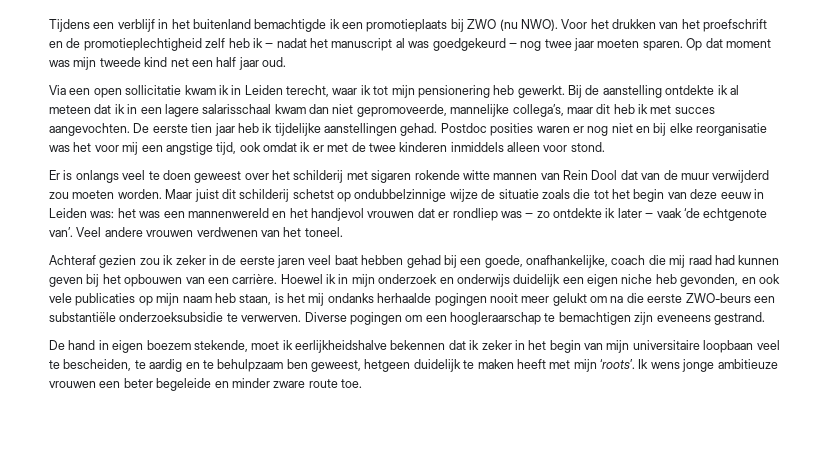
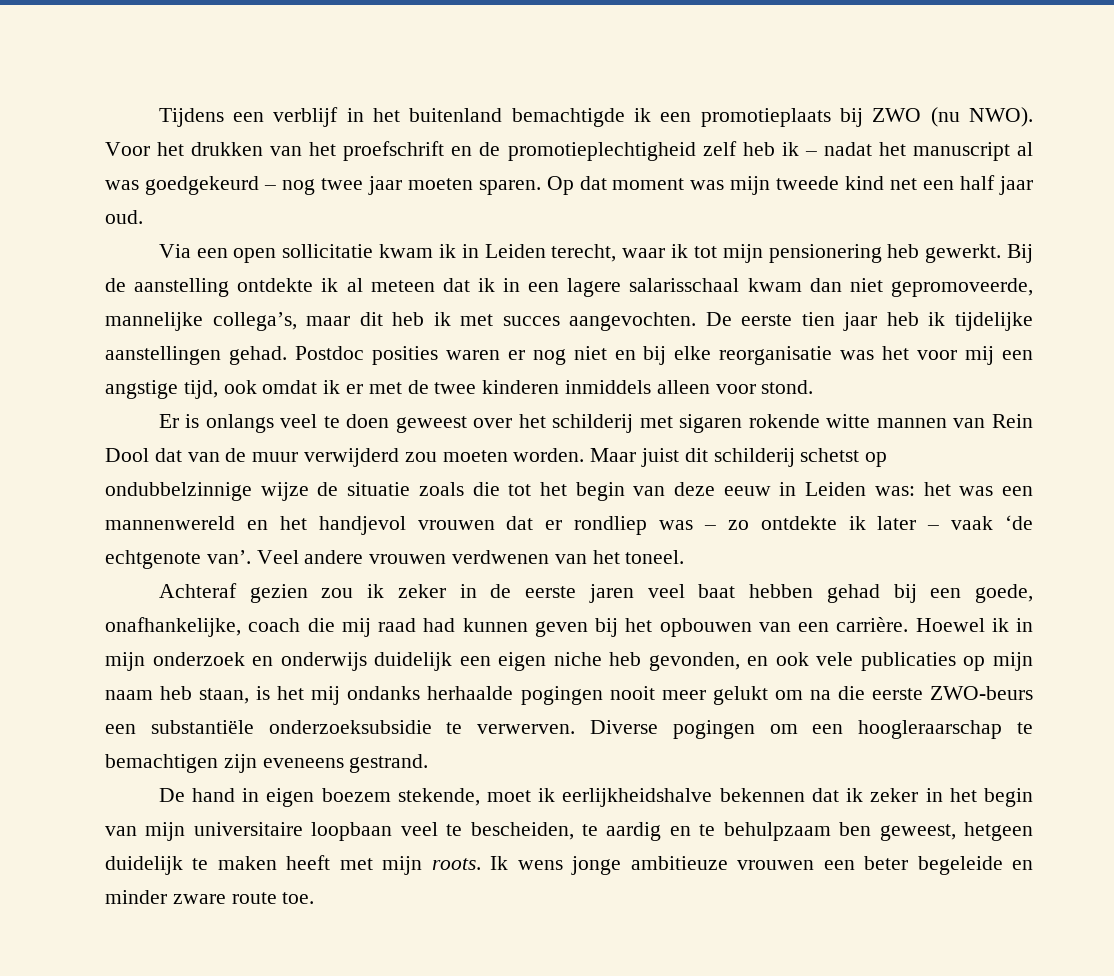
[600,359,635,369] ‘roots’. -> [431,858,481,870] roots.

